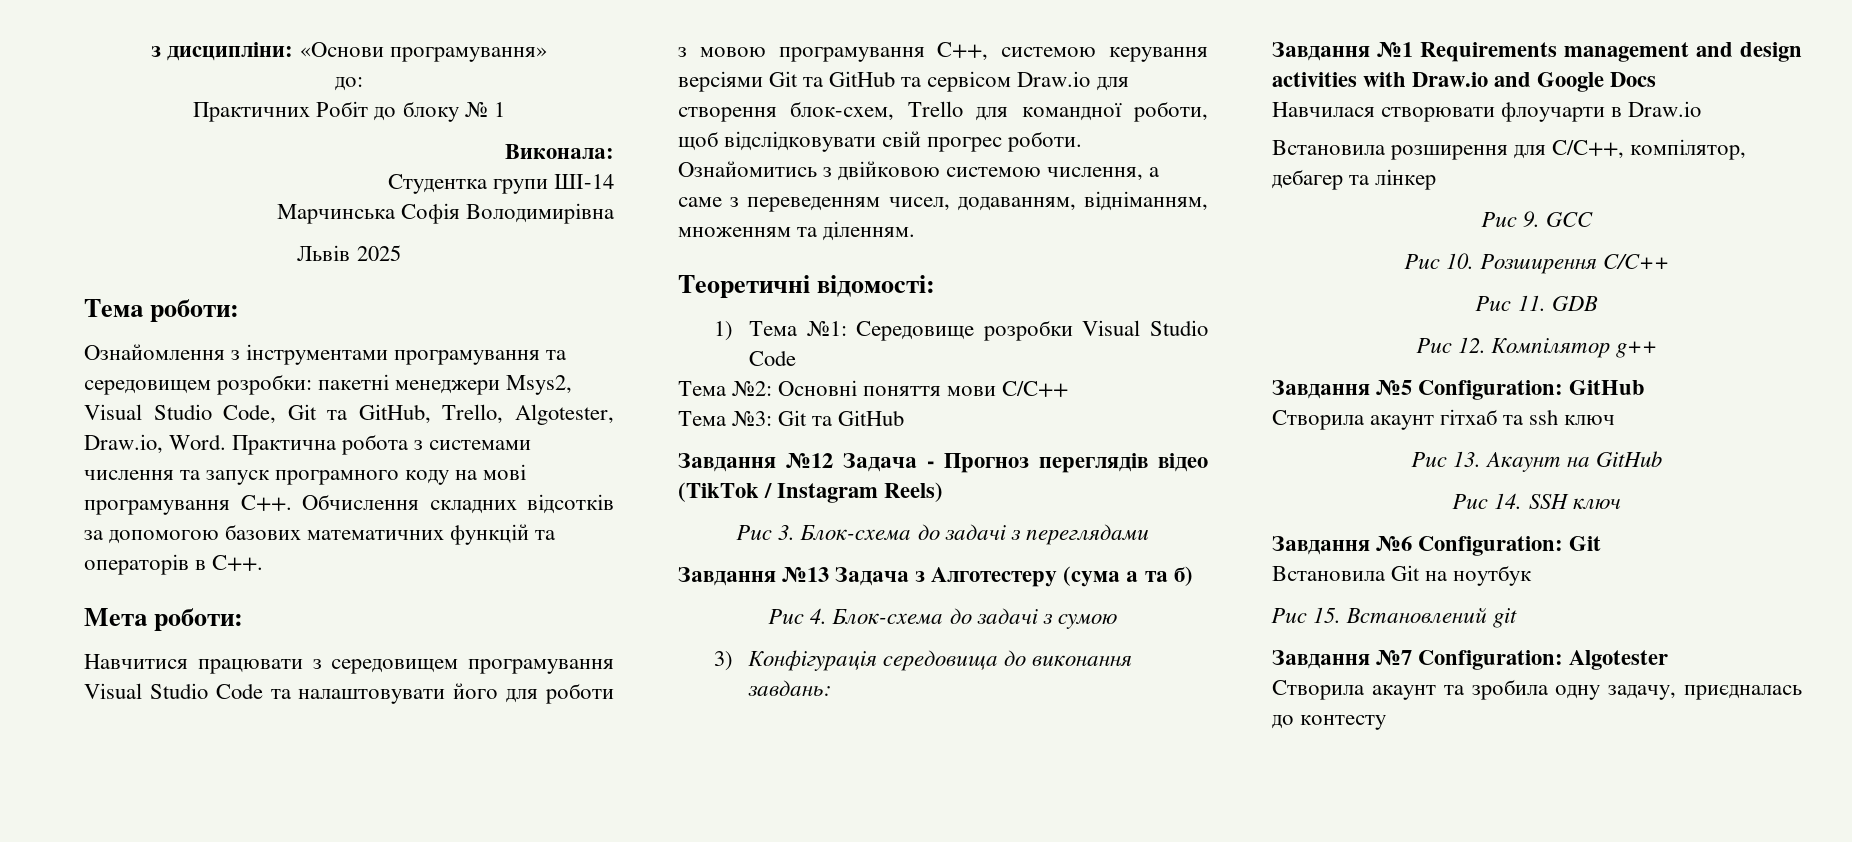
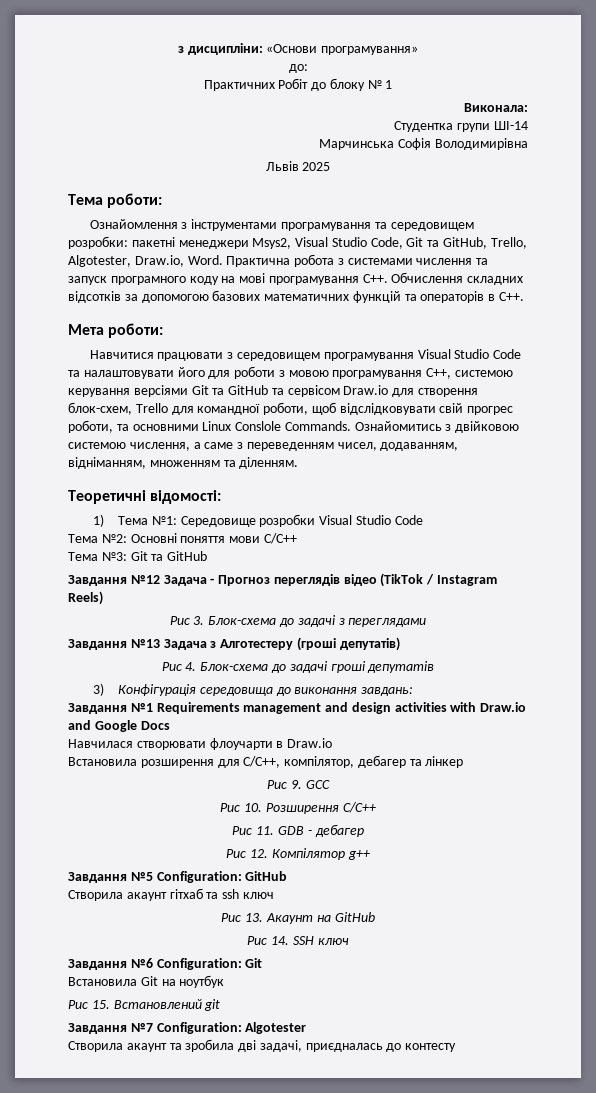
[1007,131,1083,152] роботи. -> [68,420,351,433] роботи, та основними Linux Conslole Commands.
[1063,566,1193,587] (сума а та б) -> [296,637,400,651] (гроші депутатів)
[1042,614,1117,629] з сумою -> [330,661,435,673] гроші депутатів
(1598, 303) none -> [307,824,364,837] - дебагер
[1555,685,1677,700] одну задачу, -> [238,1040,302,1052] дві задачі,

